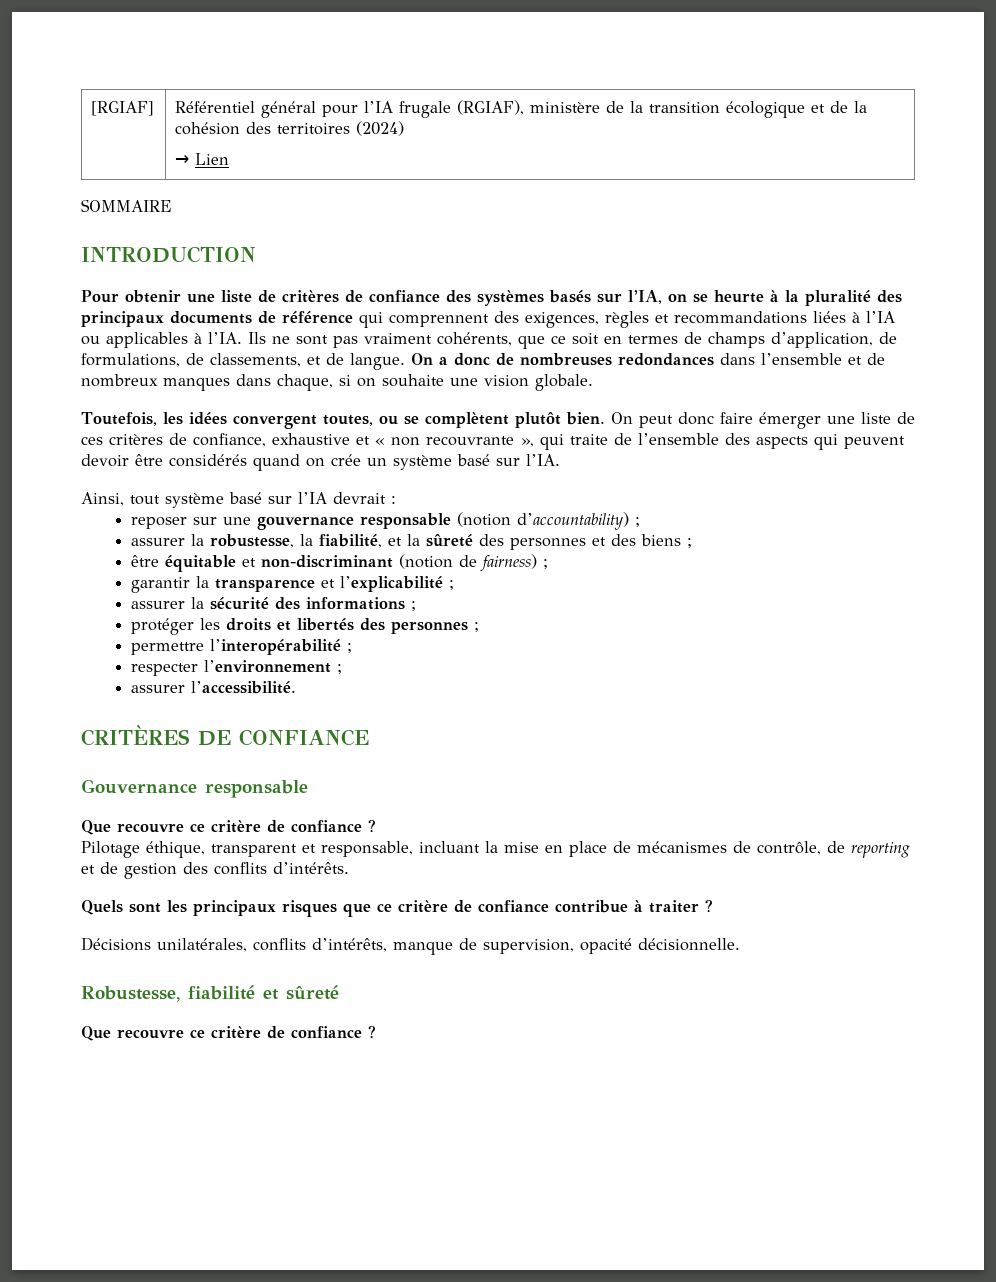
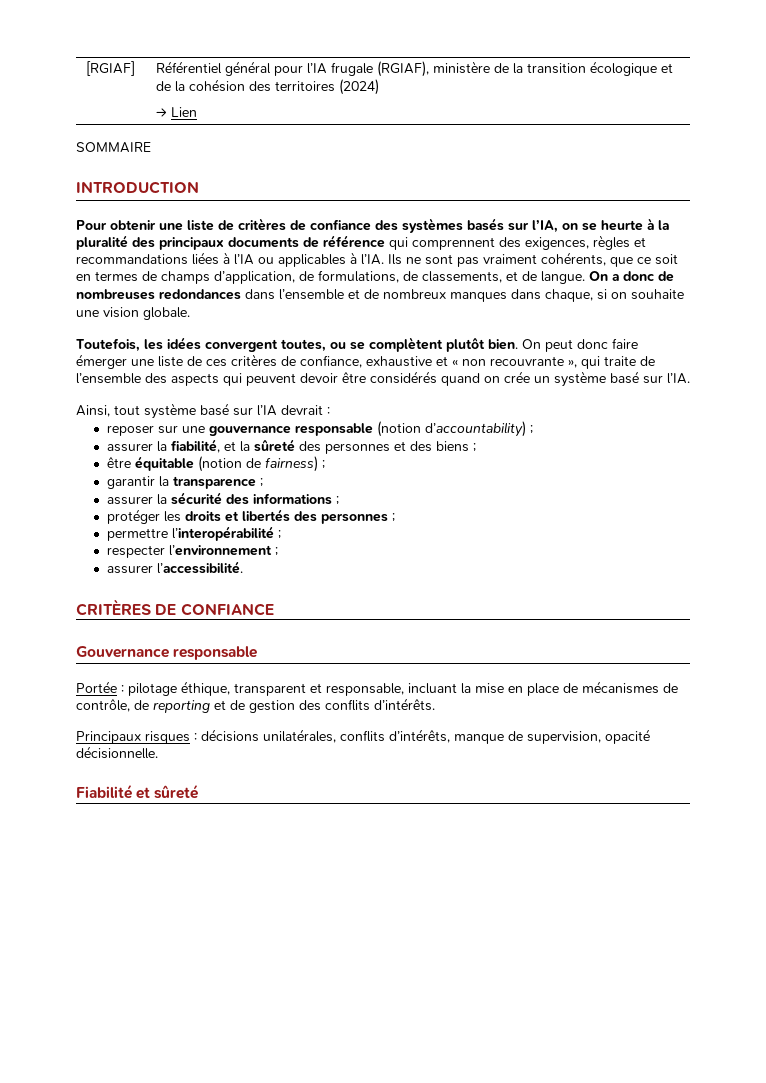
[209,534,313,548] robustesse, la -> (167, 446) none
[241,555,393,568] et non-discriminant -> (194, 463) none
[320,576,443,592] et l’explicabilité -> (256, 482) none
[81,819,376,835] [81,841,140,858] Que recouvre ce critère de confiance ? // Pilotage -> [76,681,177,696] Portée : pilotage
[81,899,713,917] [81,937,151,951] Quels sont les principaux risques que ce critère de confiance contribue à traiter ? // Décisions -> [76,729,259,744] Principaux risques : décisions
[81,985,255,1002] Robustesse, fiabilité -> [76,784,132,799] Fiabilité
[81,1025,376,1041] // Que recouvre ce critère de confiance ? -> (199, 791) none

